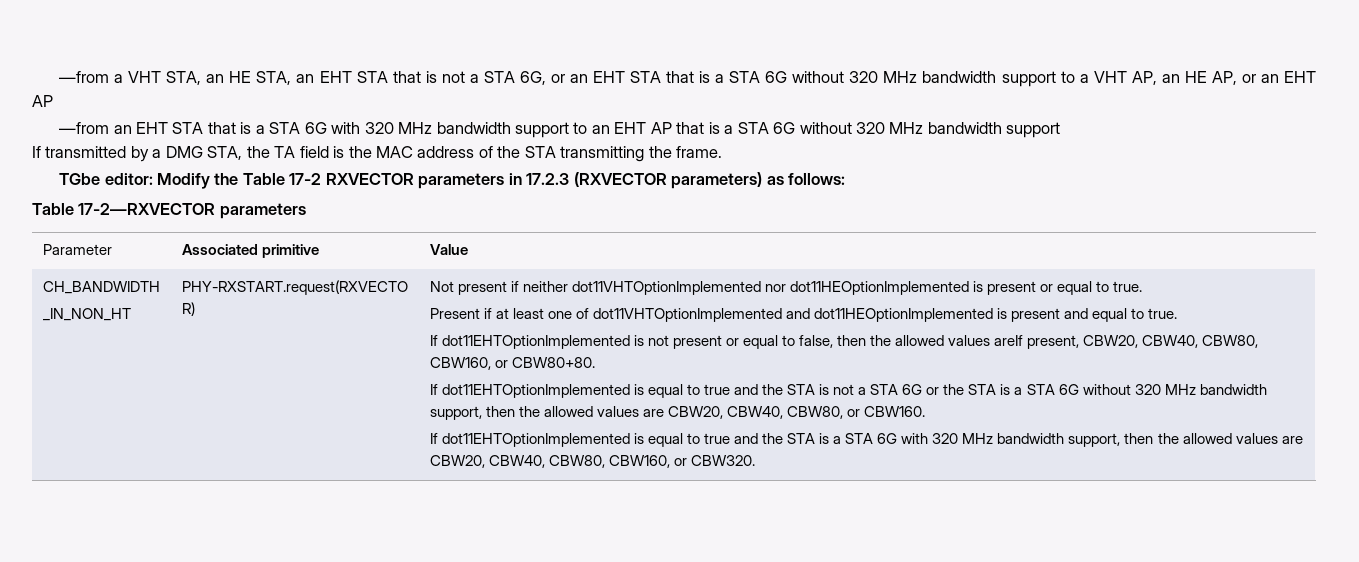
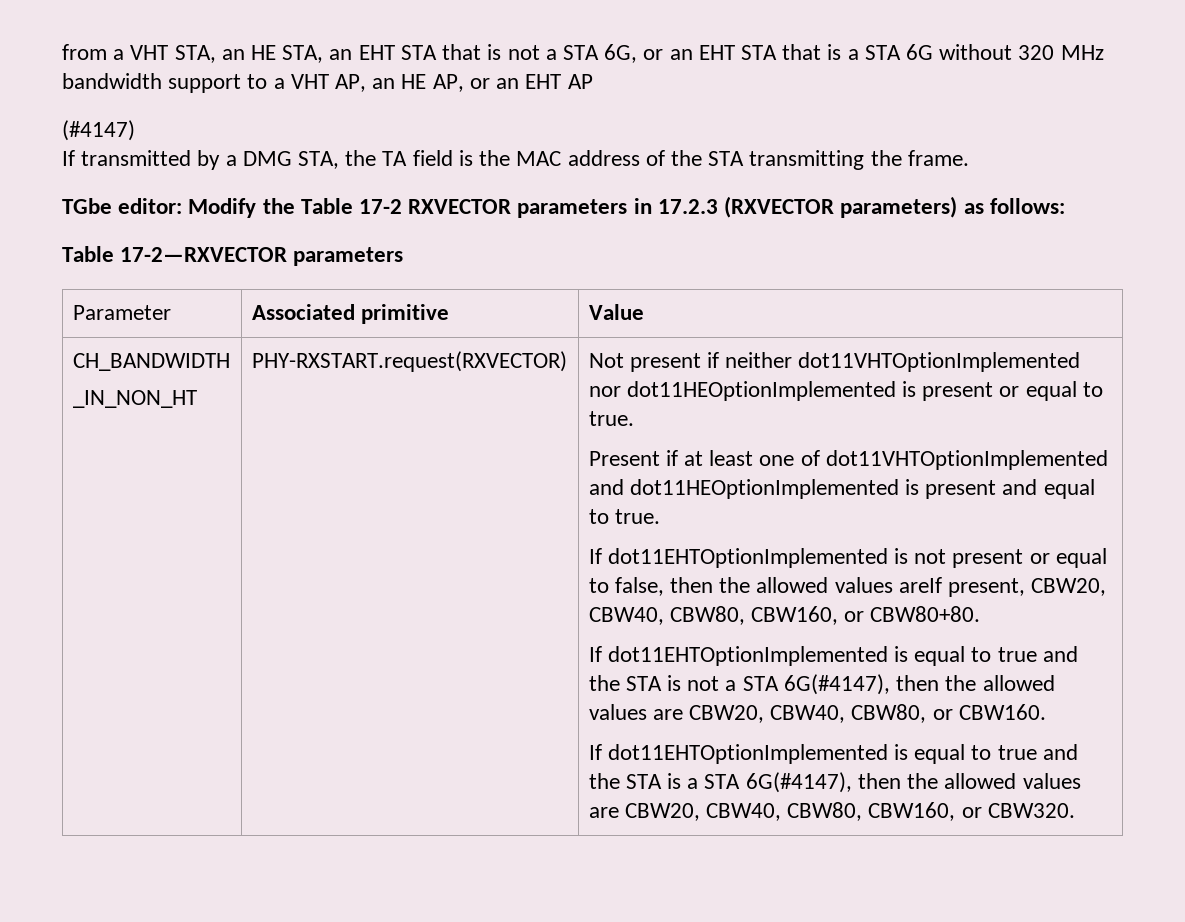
[59,71,110,83] —from -> [62,44,107,60] from
[59,122,1061,138] —from an EHT STA that is a STA 6G with 320 MHz bandwidth support to an EHT AP that is a STA 6G without 320 MHz bandwidth support -> [62,120,135,141] (#4147)
[902,384,1267,395] [429,406,482,420] 6G or the STA is a STA 6G without 320 MHz bandwidth support, -> [783,674,890,695] 6G(#4147),
[877,433,1121,447] 6G with 320 MHz bandwidth support, -> [745,772,852,793] 6G(#4147),

